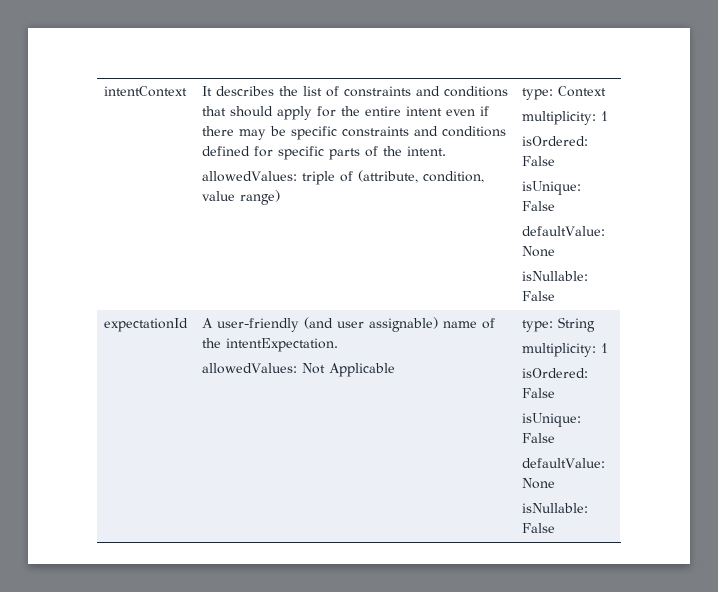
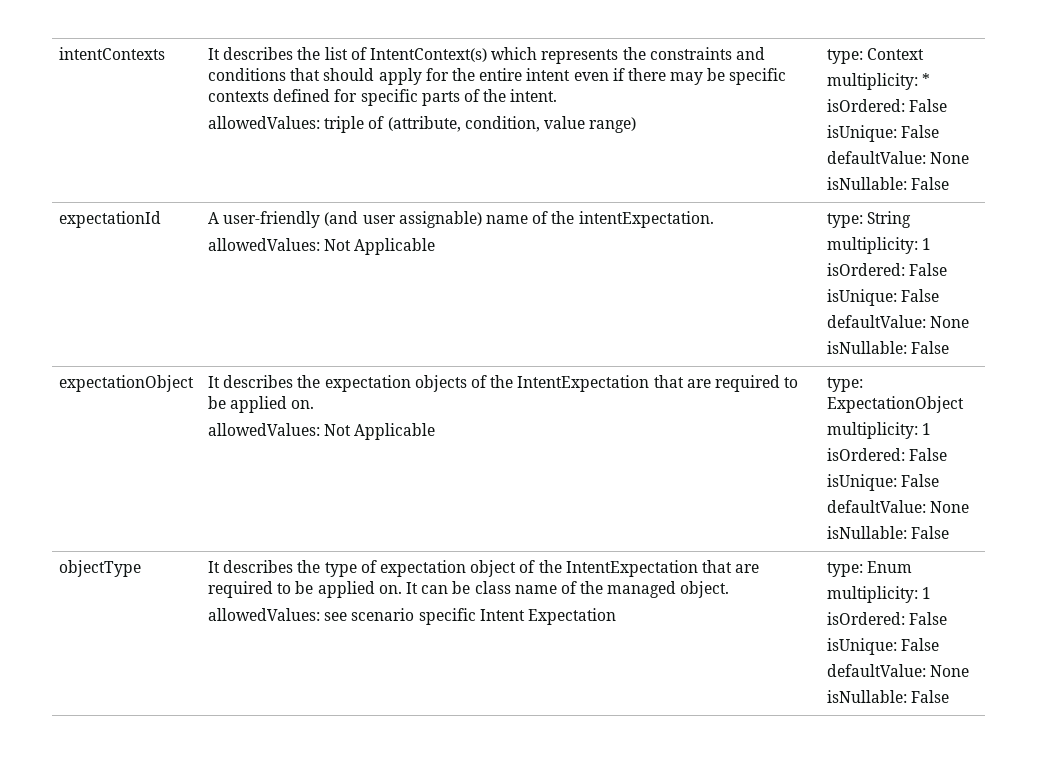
[104,86,188,97] intentContext -> [59,47,166,60] intentContexts
(340, 91) none -> [369,47,646,64] IntentContext(s) which represents the
[342,126,507,137] constraints and conditions -> [208,91,270,102] contexts
[601,111,609,121] 1 -> [922,73,931,86] *
(556, 528) none -> [59,375,195,392] [208,375,799,392] [208,396,315,413] [208,423,436,440] [827,377,864,392] [827,396,965,413] [827,422,932,439] [827,448,948,461] [827,474,940,491] [827,500,970,513] [827,526,950,539] [59,560,142,577] [208,560,760,577] [208,581,730,598] [208,608,616,625] [827,561,913,577] [827,586,932,603] [827,612,948,625] [827,638,940,655] [827,664,970,677] [827,690,950,703] // expectationObject | It describes the expectation objects of the IntentExpectation that are required to be applied on. // allowedValues: Not Applicable | type: ExpectationObject // multiplicity: 1 // isOrdered: False // isUnique: False // defaultValue: None // isNullable: False // objectType | It describes the type of expectation object of the IntentExpectation that are required to be applied on. It can be class name of the managed object. // allowedValues: see scenario specific Intent Expectation | type: Enum // multiplicity: 1 // isOrdered: False // isUnique: False // defaultValue: None // isNullable: False

